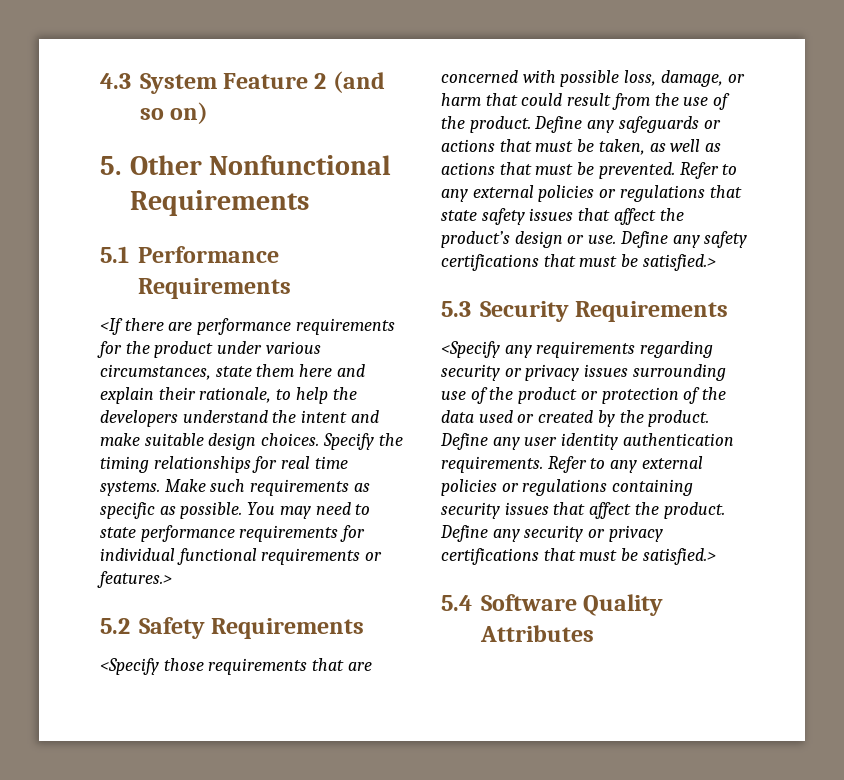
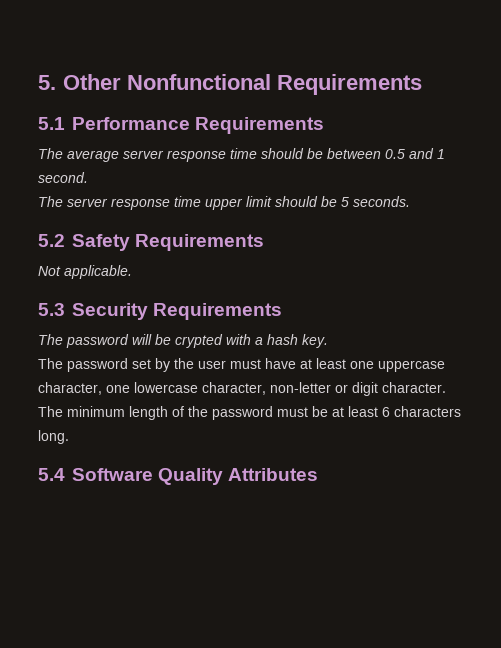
[100,71,385,94] [139,102,209,124] 4.3 System Feature 2 (and so on) // -> (38, 82) none
[100,318,395,335] [97,341,321,358] [100,364,365,380] [100,387,357,404] [100,410,379,427] [100,433,403,450] [100,456,348,473] [100,479,370,496] [100,502,371,519] [100,525,366,542] [100,548,383,565] [97,571,172,588] [100,617,365,639] [100,658,372,675] [441,70,745,87] [441,93,731,110] [441,116,721,133] [441,139,722,155] [441,162,738,179] [441,185,742,202] [441,208,684,225] [441,231,748,248] [441,254,716,271] [441,301,729,322] [441,341,714,358] [441,364,726,381] [441,387,727,404] [441,410,710,427] [440,433,734,450] [441,456,703,473] [441,479,694,496] [441,502,725,519] [440,525,663,542] [441,548,716,565] <If there are performance requirements for the product under various circumstances, state them here and explain their rationale, to help the developers understand the intent and make suitable design choices. Specify the timing relationships for real time systems. Make such requirements as specific as possible. You may need to state performance requirements for individual functional requirements or features.> // 5.2 Safety Requirements // <Specify those requirements that are concerned with possible loss, damage, or harm that could result from the use of the product. Define any safeguards or actions that must be taken, as well as actions that must be prevented. Refer to any external policies or regulations that state safety issues that affect the product’s design or use. Define any safety certifications that must be satisfied.> // 5.3 Security Requirements // <Specify any requirements regarding security or privacy issues surrounding use of the product or protection of the data used or created by the product. Define any user identity authentication requirements. Refer to any external policies or regulations containing security issues that affect the product. Define any security or privacy certifications that must be satisfied.> -> [38,148,445,162] [38,172,88,183] [38,196,410,210] [38,234,265,251] [38,265,132,279] [38,303,283,320] [38,334,328,348] [38,358,445,372] [38,382,446,396] [38,406,461,420] [38,430,69,444] The average server response time should be between 0.5 and 1 second. // The server response time upper limit should be 5 seconds. // 5.2 Safety Requirements // Not applicable. // 5.3 Security Requirements // The password will be crypted with a hash key. // The password set by the user must have at least one uppercase character, one lowercase character, non-letter or digit character. The minimum length of the password must be at least 6 characters long.

